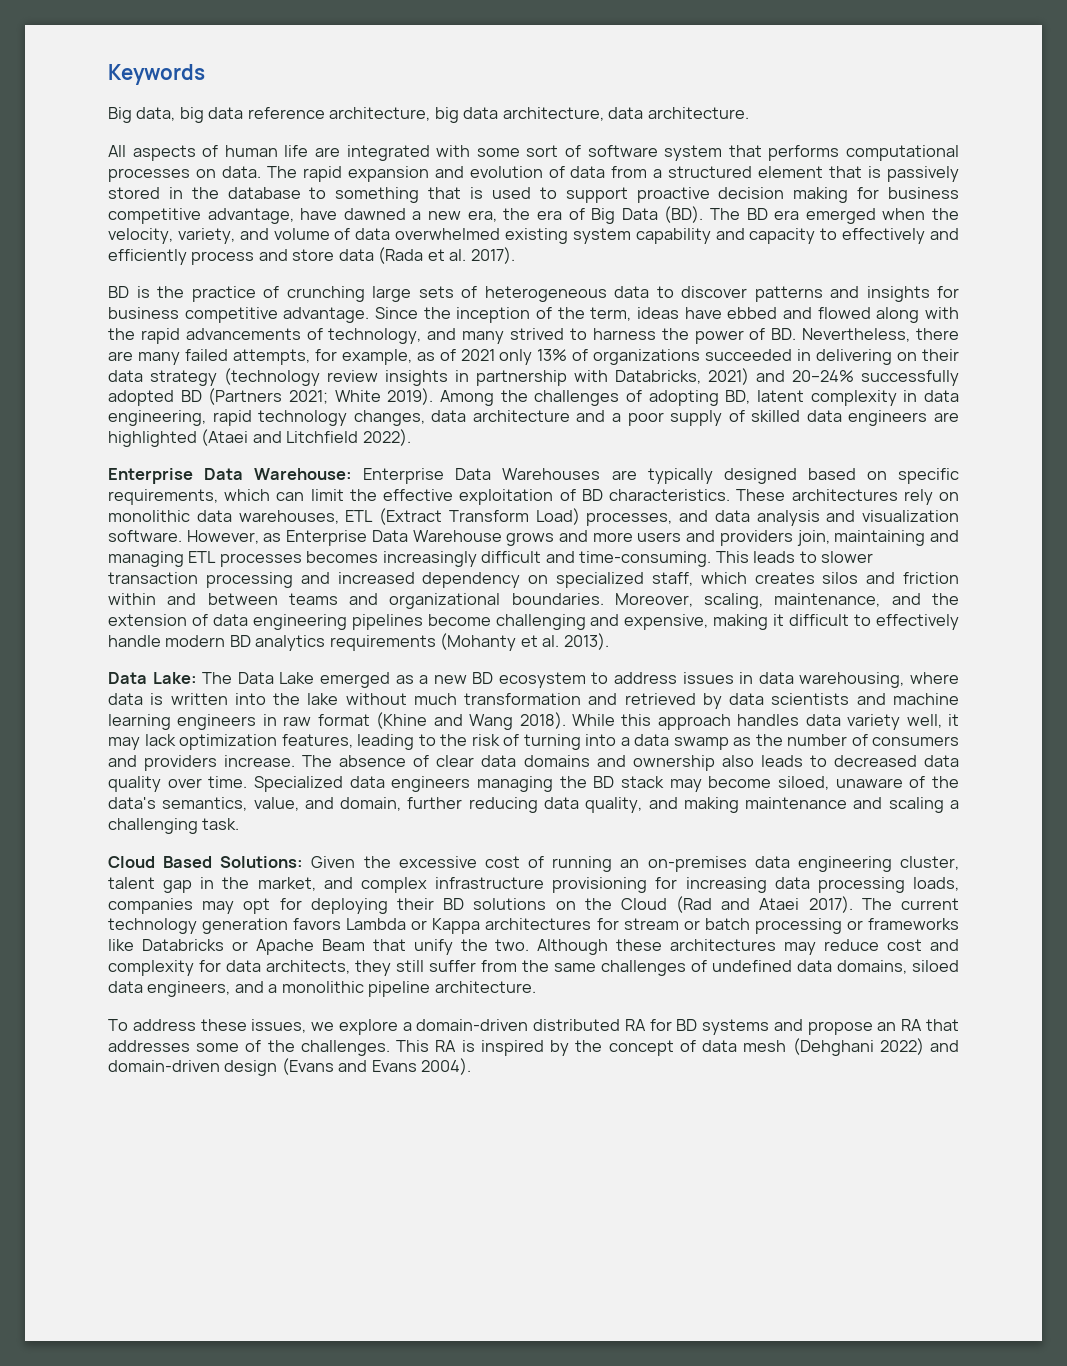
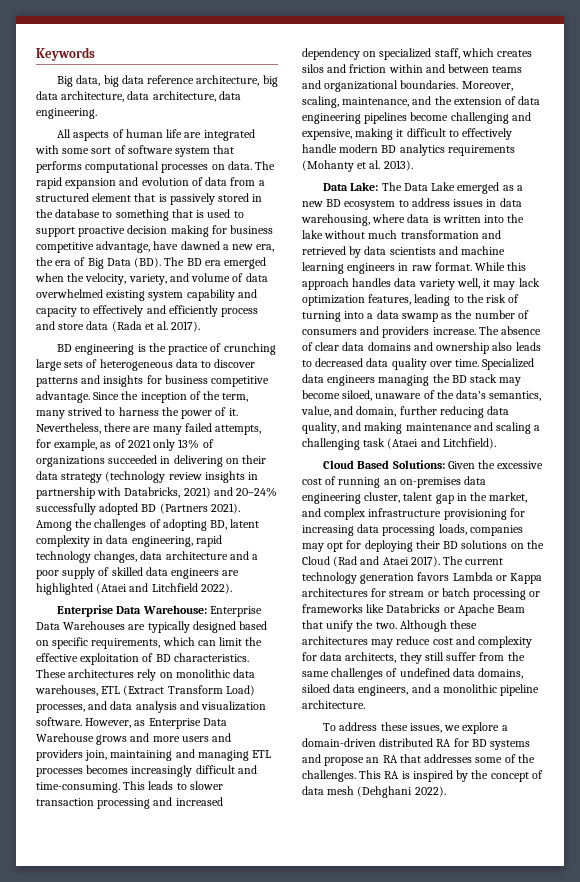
[647,107,749,119] architecture. -> [152,91,241,102] [36,108,97,119] architecture, data engineering.
(129, 292) none -> [75,344,135,355] engineering
[637,307,959,323] [108,328,457,344] ideas have ebbed and flowed along with the rapid advancements of technology, and -> (249, 397) none
[771,328,797,340] BD. -> [228,408,238,416] it.
[289,388,434,405] 2021; White 2019). -> [210,503,240,514] 2021).
[317,712,566,730] format (Khine and Wang 2018). -> [434,262,472,271] format.
[202,818,240,830] task. -> [363,438,496,449] task (Ataei and Litchfield).
[879,1038,960,1055] [108,1058,472,1076] 2022) and domain-driven design (Evans and Evans 2004). -> [414,786,446,797] 2022).

